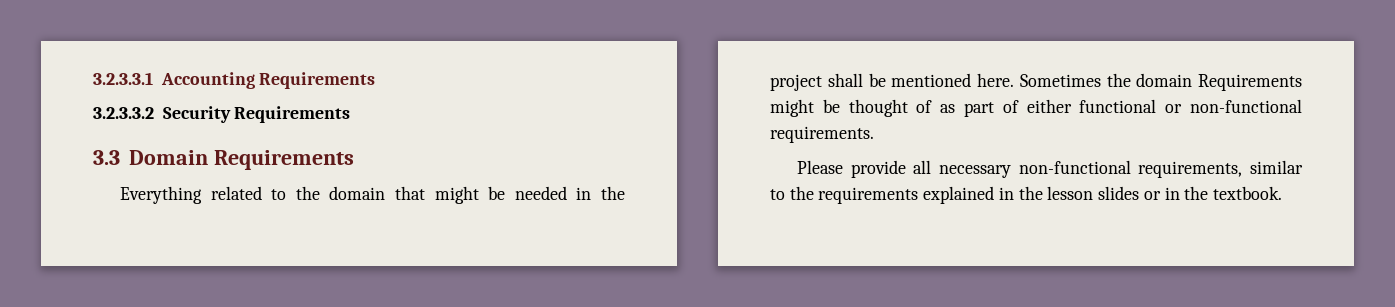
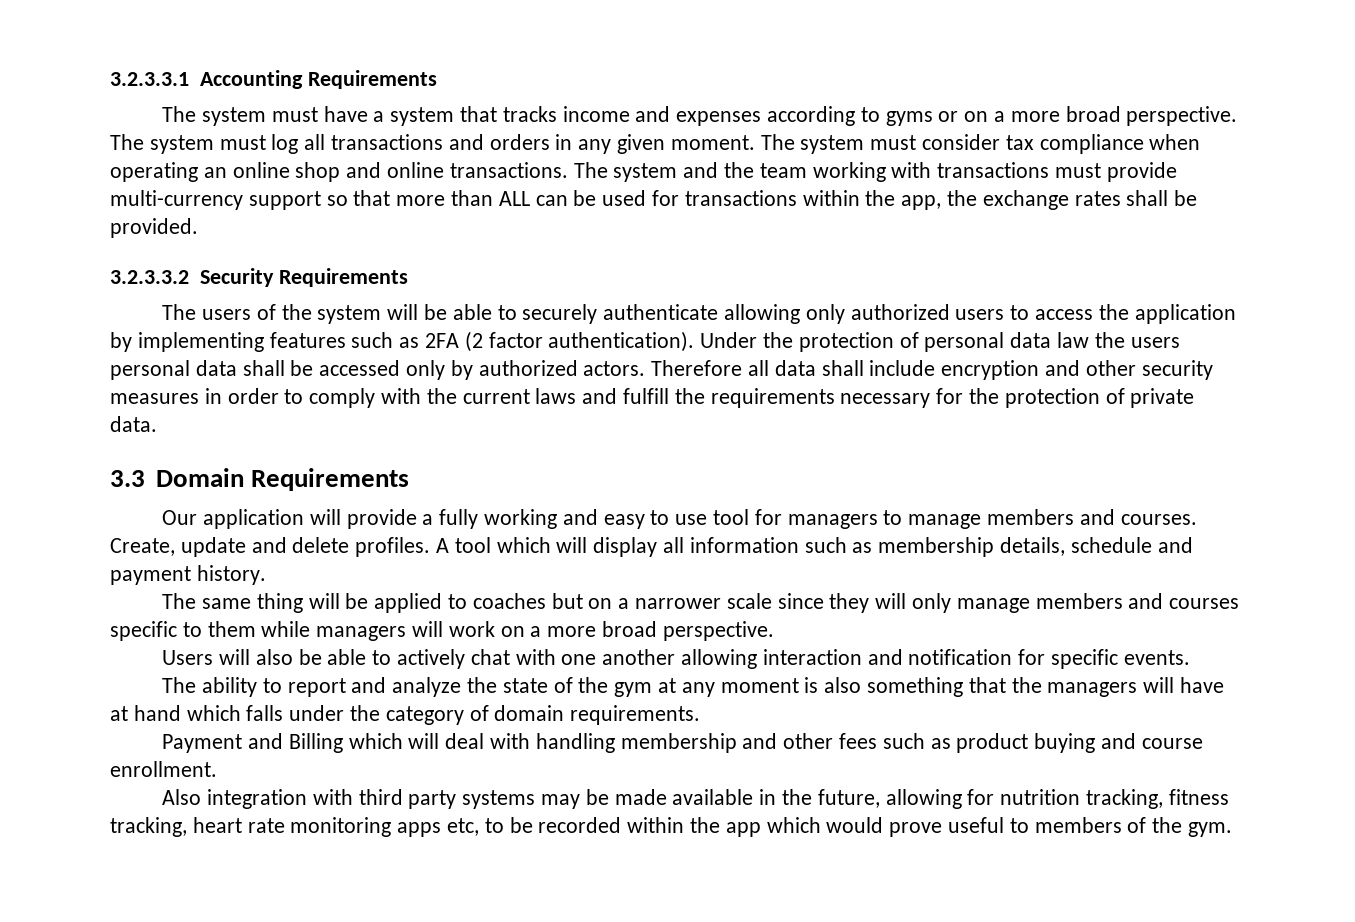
[93,106,351,123] [93,150,354,170] [119,186,626,204] [770,73,1302,91] [770,99,1302,117] [770,126,874,143] [796,160,1303,178] [770,186,1282,204] 3.2.3.3.2 Security Requirements // 3.3 Domain Requirements // Everything related to the domain that might be needed in the project shall be mentioned here. Sometimes the domain Requirements might be thought of as part of either functional or non-functional requirements. // Please provide all necessary non-functional requirements, similar to the requirements explained in the lesson slides or in the textbook. -> [162,106,1238,126] [110,134,1201,154] [110,162,1177,182] [110,190,1198,210] [110,218,198,238] [110,268,408,287] [162,304,1236,324] [110,331,1180,352] [110,360,1213,380] [110,388,1195,408] [110,416,157,432] [110,468,410,491] [162,509,1197,529] [110,537,1193,557] [110,565,266,585] [162,593,1240,613] [110,621,774,641] [162,649,1190,669] [162,677,1225,697] [110,705,701,725] [162,733,1203,753] [110,761,217,777] [162,789,1229,809] [110,817,1233,837] The system must have a system that tracks income and expenses according to gyms or on a more broad perspective. The system must log all transactions and orders in any given moment. The system must consider tax compliance when operating an online shop and online transactions. The system and the team working with transactions must provide multi-currency support so that more than ALL can be used for transactions within the app, the exchange rates shall be provided. // 3.2.3.3.2 Security Requirements // The users of the system will be able to securely authenticate allowing only authorized users to access the application by implementing features such as 2FA (2 factor authentication). Under the protection of personal data law the users personal data shall be accessed only by authorized actors. Therefore all data shall include encryption and other security measures in order to comply with the current laws and fulfill the requirements necessary for the protection of private data. // 3.3 Domain Requirements // Our application will provide a fully working and easy to use tool for managers to manage members and courses. Create, update and delete profiles. A tool which will display all information such as membership details, schedule and payment history. // The same thing will be applied to coaches but on a narrower scale since they will only manage members and courses specific to them while managers will work on a more broad perspective. // Users will also be able to actively chat with one another allowing interaction and notification for specific events. // The ability to report and analyze the state of the gym at any moment is also something that the managers will have at hand which falls under the category of domain requirements. // Payment and Billing which will deal with handling membership and other fees such as product buying and course enrollment. // Also integration with third party systems may be made available in the future, allowing for nutrition tracking, fitness tracking, heart rate monitoring apps etc, to be recorded within the app which would prove useful to members of the gym.

